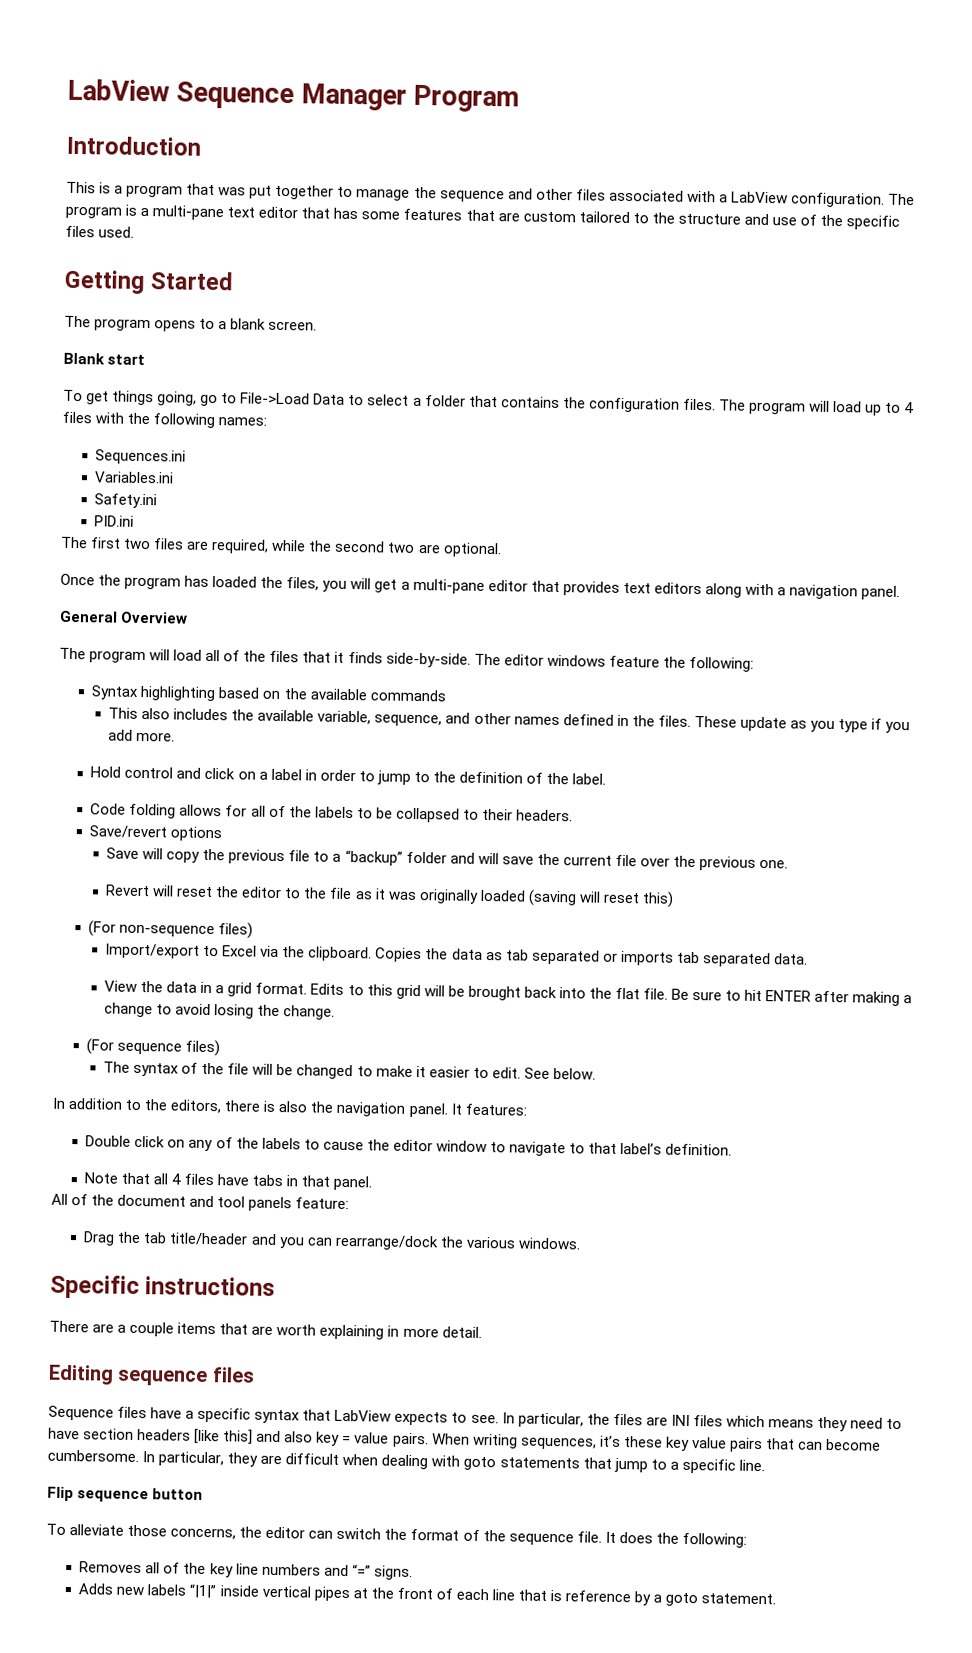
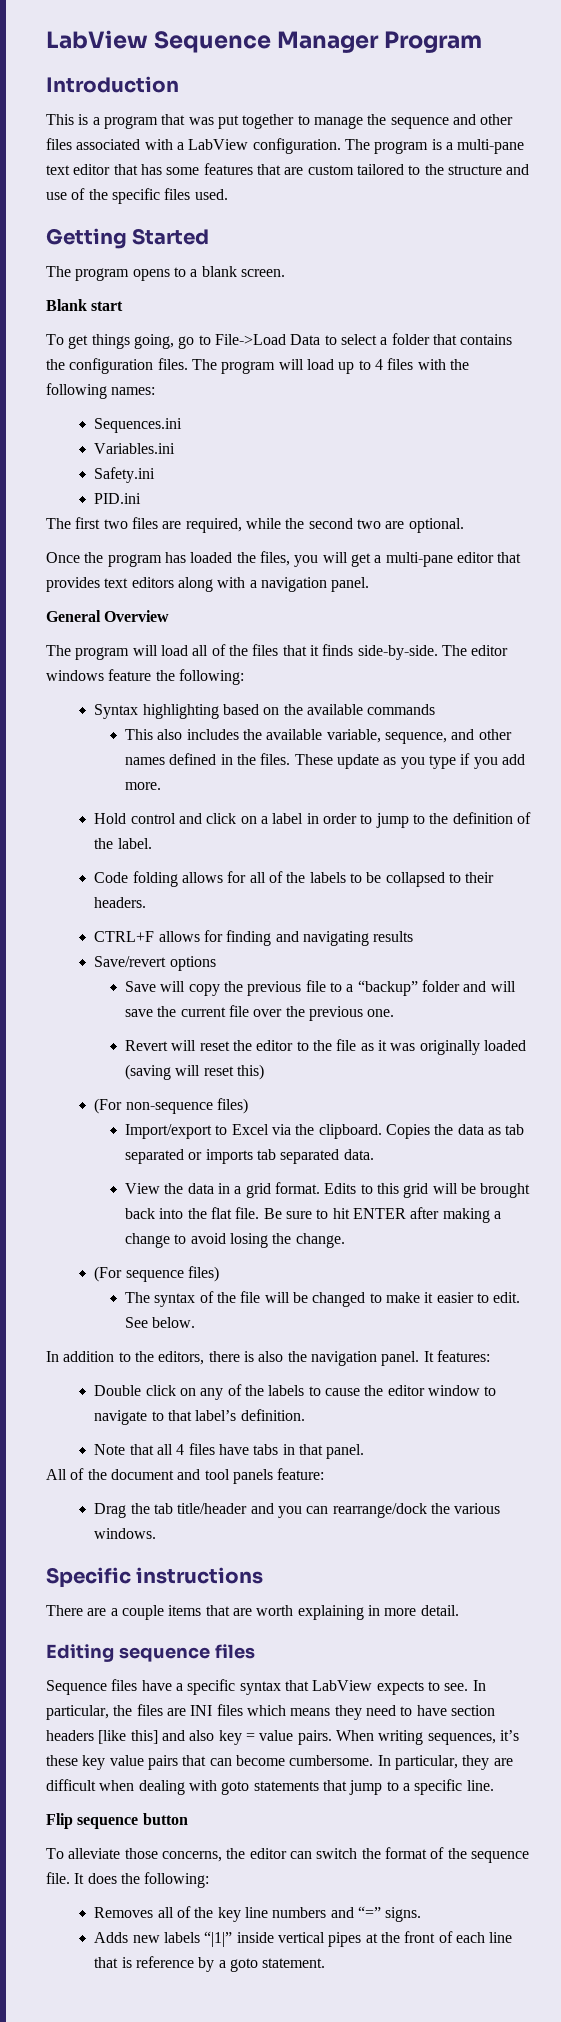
(573, 815) none -> [94,930,414,946] // CTRL+F allows for finding and navigating results

